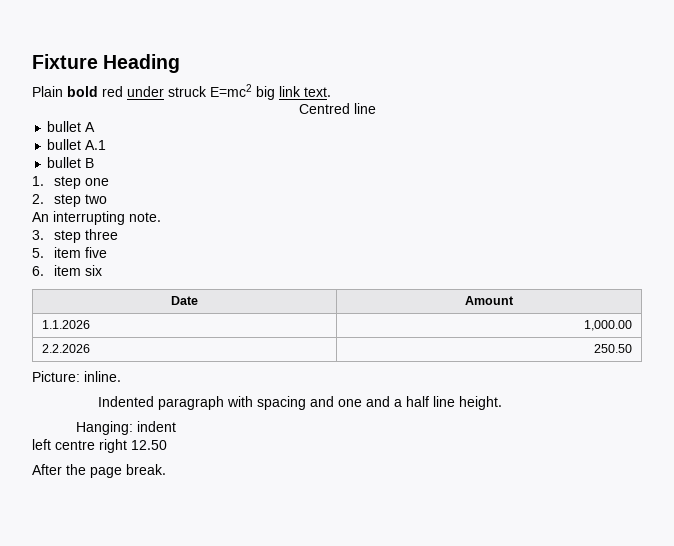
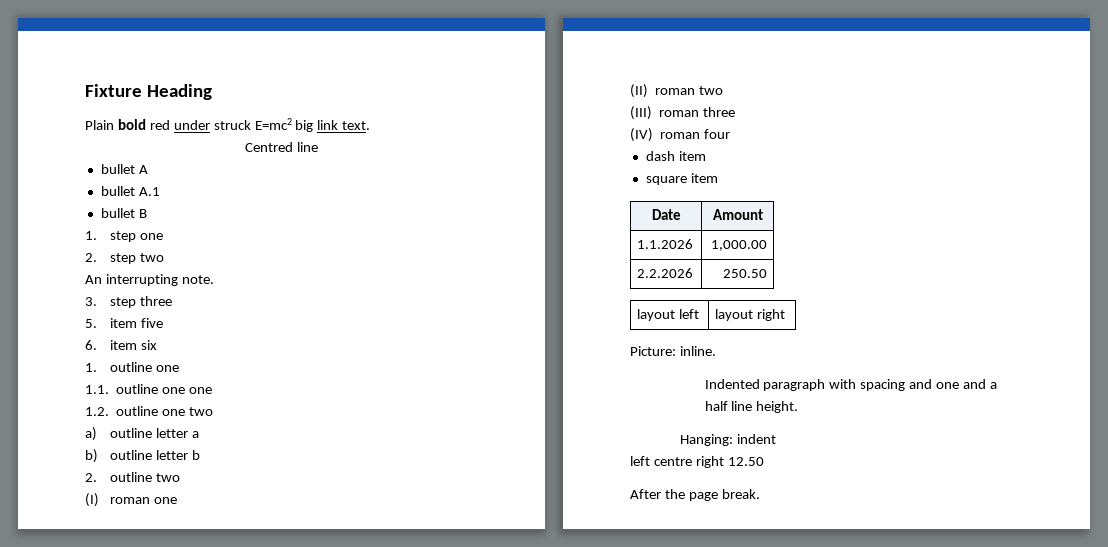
(102, 270) none -> [85,362,179,372] [85,384,213,394] [85,406,214,416] [85,427,199,441] [85,449,200,463] [85,472,180,482] [85,493,177,507] [630,84,724,98] [630,106,736,120] [630,128,731,142] [645,151,706,161] [645,173,718,185] // 1. outline one // 1.1. outline one one // 1.2. outline one two // a) outline letter a // b) outline letter b // 2. outline two // (I) roman one // (II) roman two // (III) roman three // (IV) roman four // dash item // square item
(633, 348) none -> [637,309,700,321] [715,309,786,321] // layout left | layout right

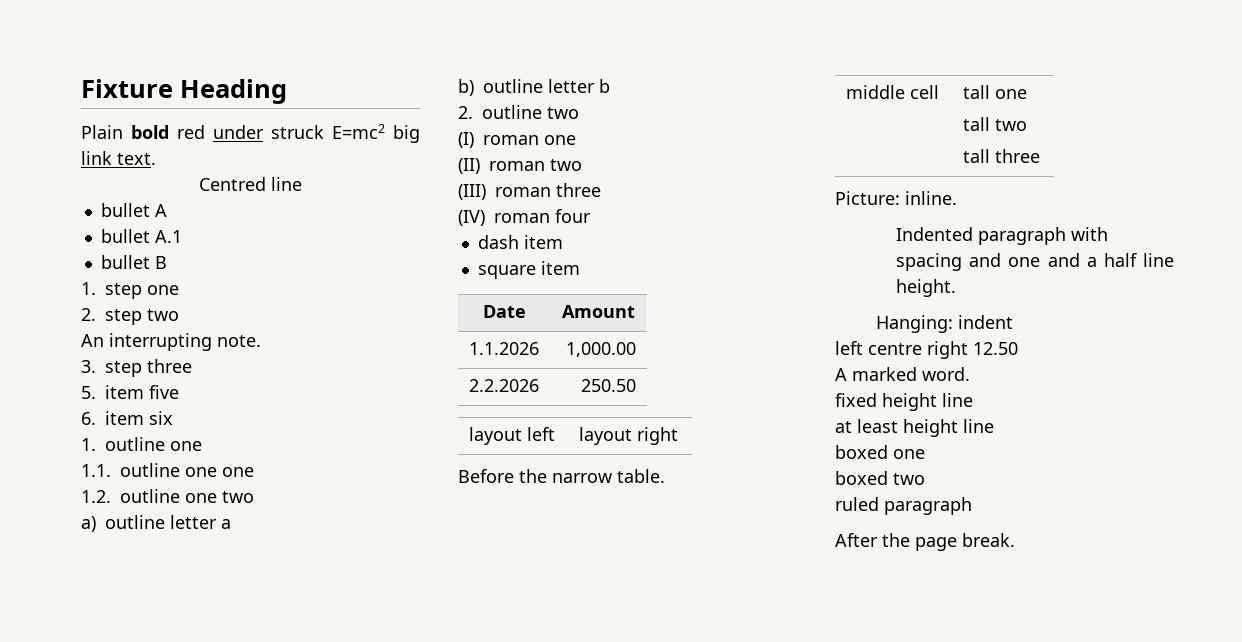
(786, 315) none -> [458,469,665,483] [845,85,939,99] [962,85,1027,99] [962,117,1027,131] [962,149,1040,163] // Before the narrow table. // middle cell | tall one // tall two // tall three
(764, 461) none -> [835,367,970,381] [835,393,973,411] [835,419,994,437] [835,445,925,459] [835,471,925,485] [835,497,972,515] // A marked word. // fixed height line // at least height line // boxed one // boxed two // ruled paragraph

